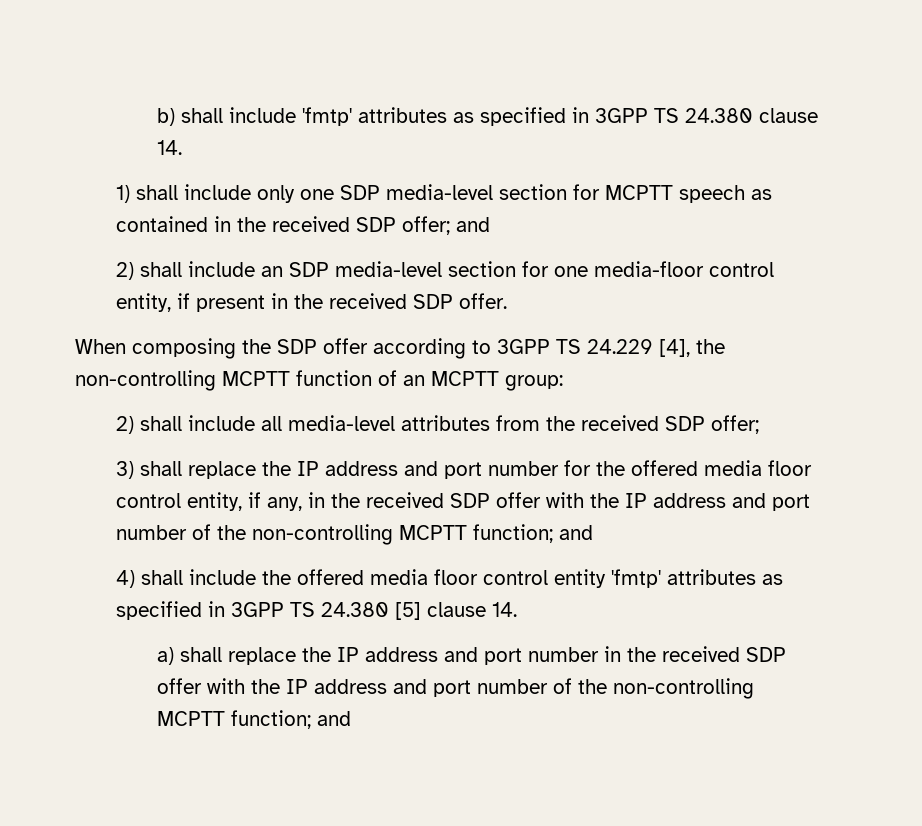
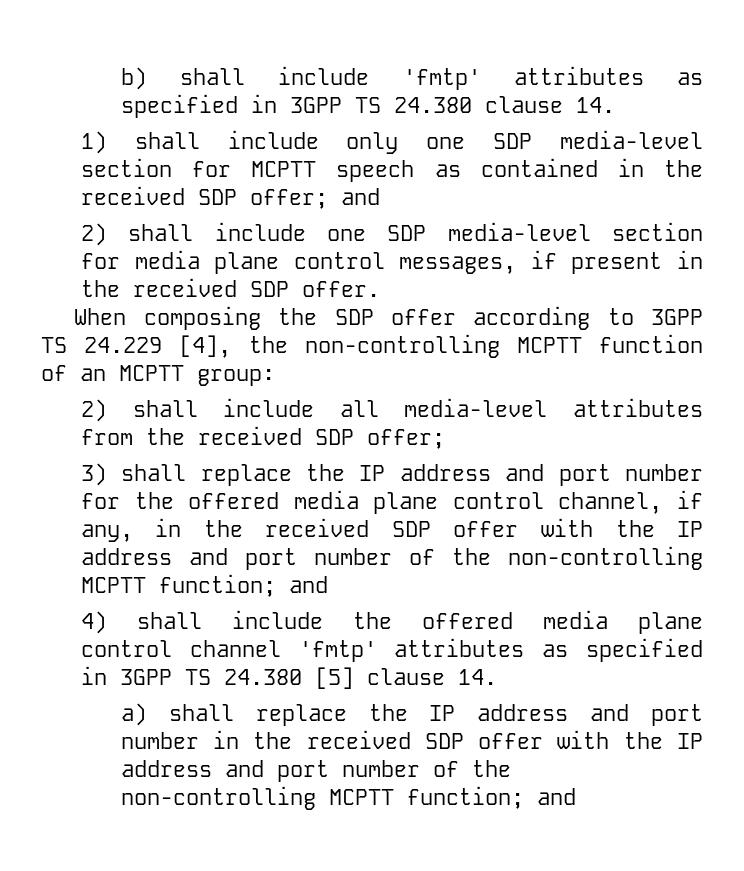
[260,261,774,277] [115,293,171,312] an SDP media-level section for one media-floor control entity, -> [326,222,703,241] [80,250,517,274] one SDP media-level section for media plane control messages,
[767,460,812,476] [115,492,242,511] floor control entity, -> [373,492,663,514] plane control channel,
[433,569,606,588] floor control entity -> [637,612,703,634] [80,640,281,657] plane control channel

